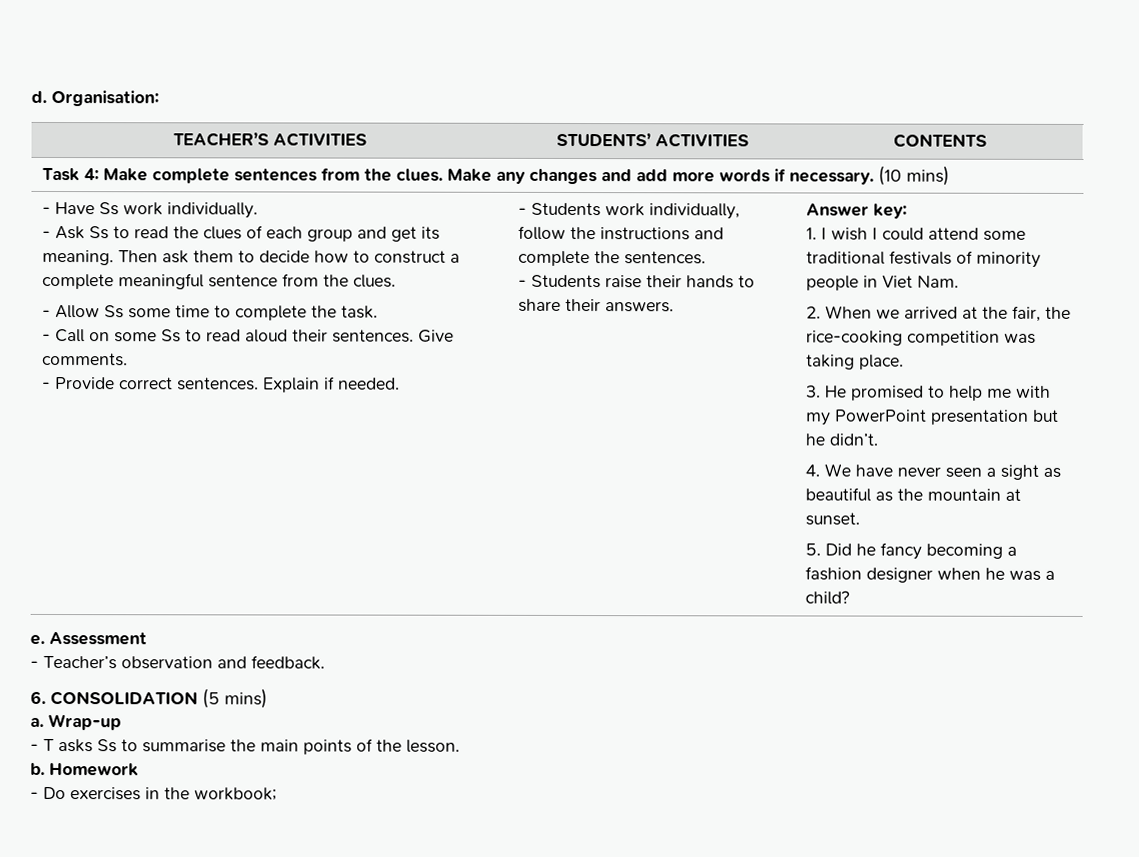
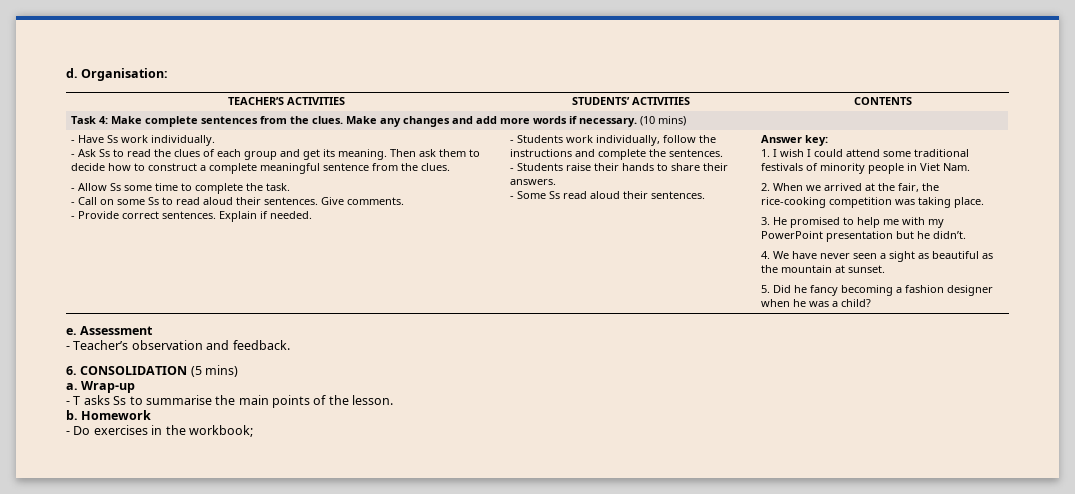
(675, 307) none -> [510,191,706,199] // - Some Ss read aloud their sentences.

